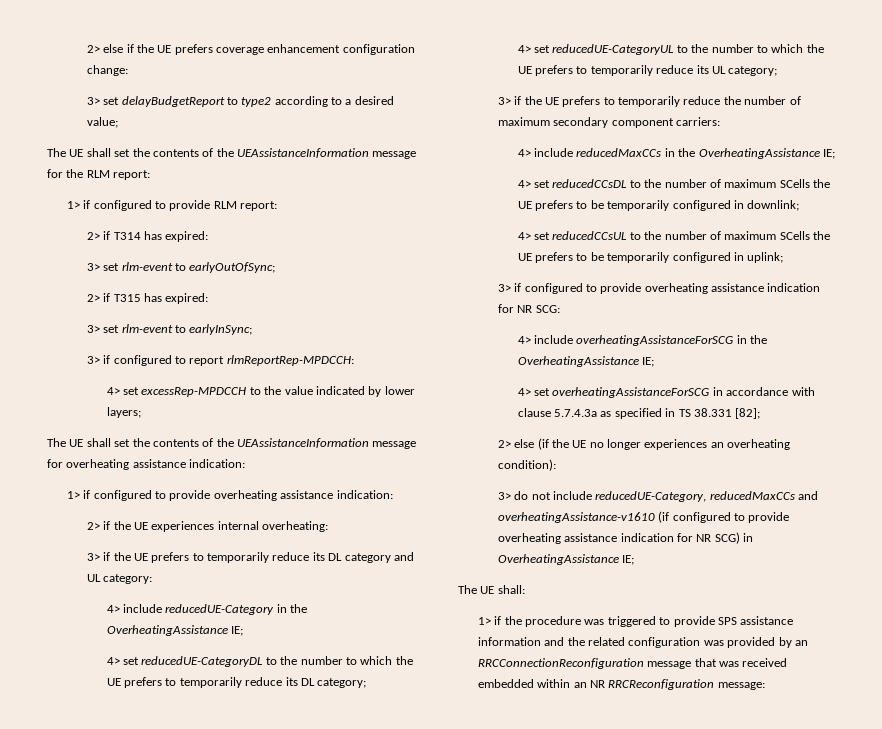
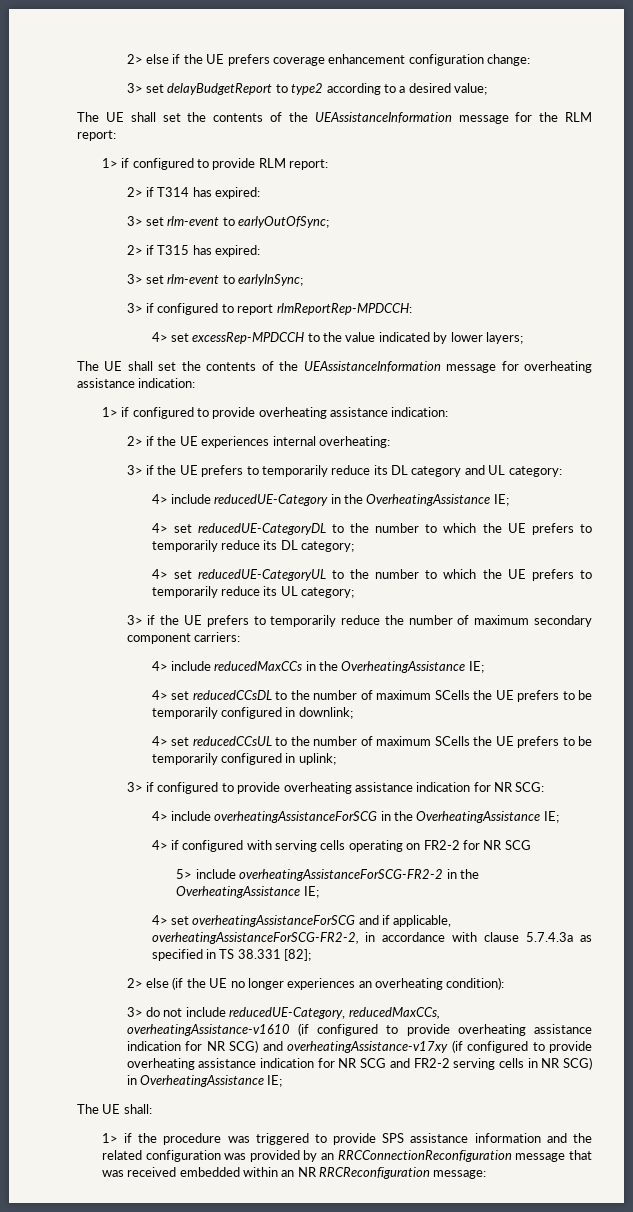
(654, 362) none -> [151,840,531,852] [176,869,479,881] [176,886,319,898] // 4> if configured with serving cells operating on FR2-2 for NR SCG // 5> include overheatingAssistanceForSCG-FR2-2 in the OverheatingAssistance IE;
(710, 392) none -> [358,915,452,927] [151,932,359,944] and if applicable, overheatingAssistanceForSCG-FR2-2,
[709,491,818,500] reducedMaxCCs and -> [348,1007,440,1019] reducedMaxCCs,
(740, 538) none -> [262,1040,592,1053] [126,1057,592,1070] and overheatingAssistance-v17xy (if configured to provide overheating assistance indication for NR SCG and FR2-2 serving cells in NR SCG)

